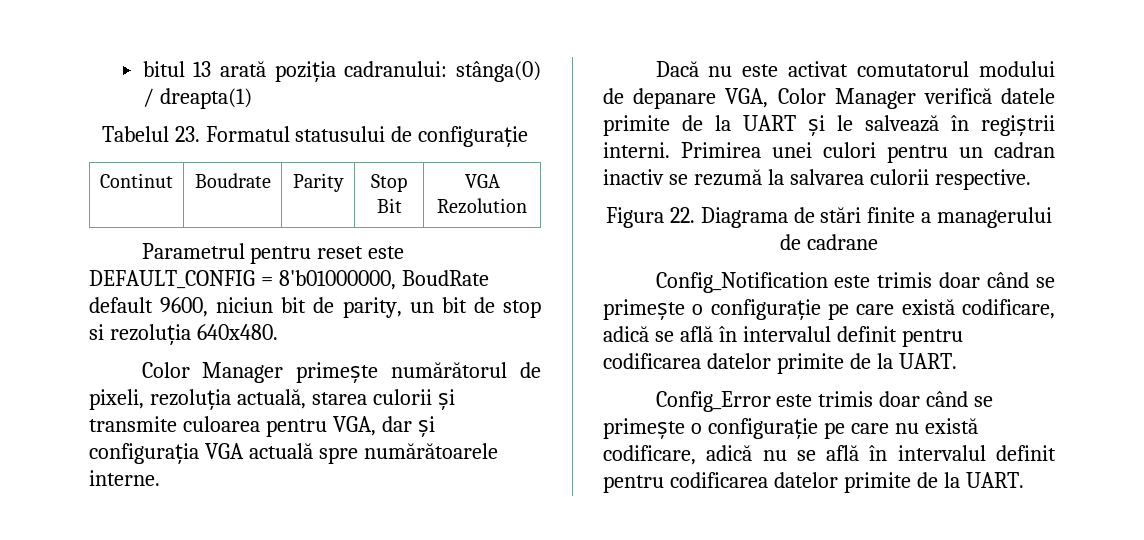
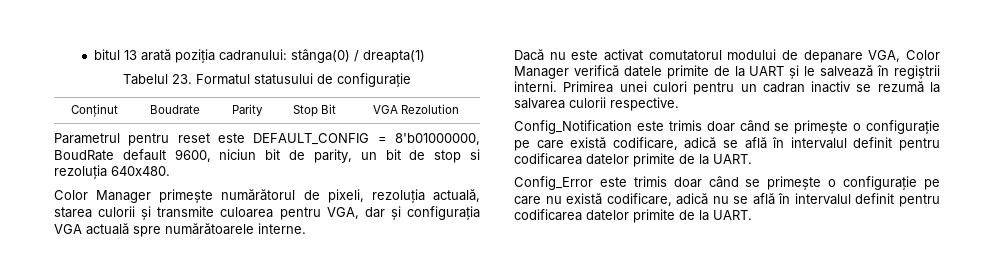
[100,173,173,188] Continut -> [70,104,118,117] Conținut
[605,207,1053,228] [780,234,878,250] // Figura 22. Diagrama de stări finite a managerului de cadrane -> (679, 104) none

